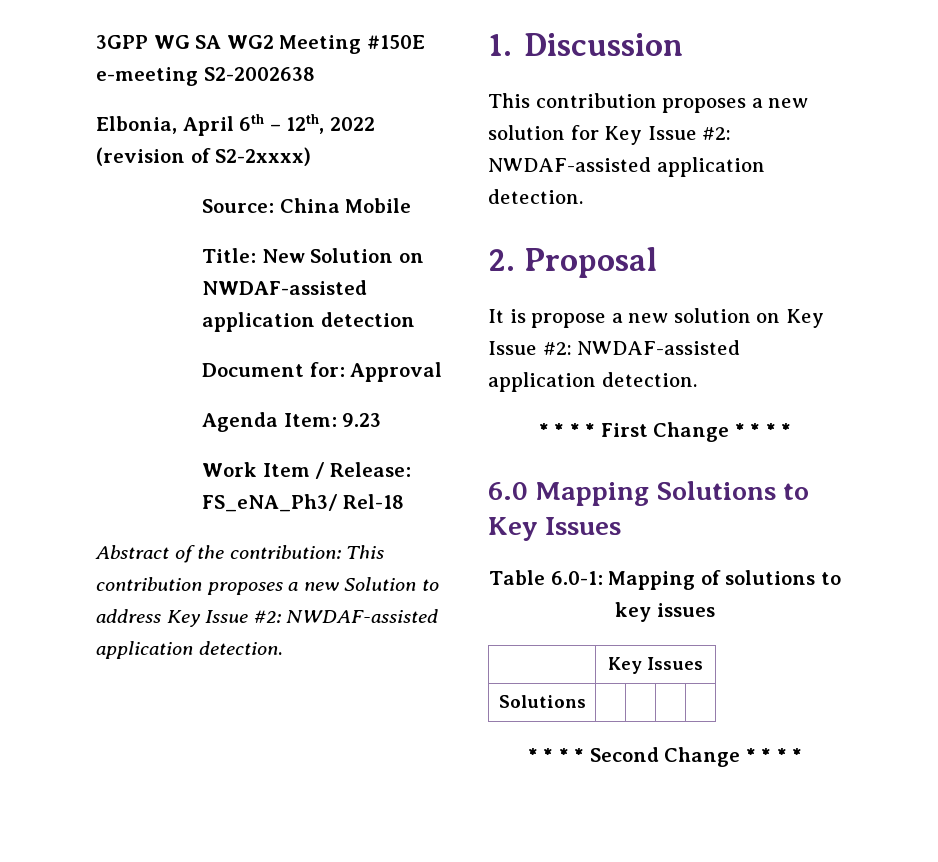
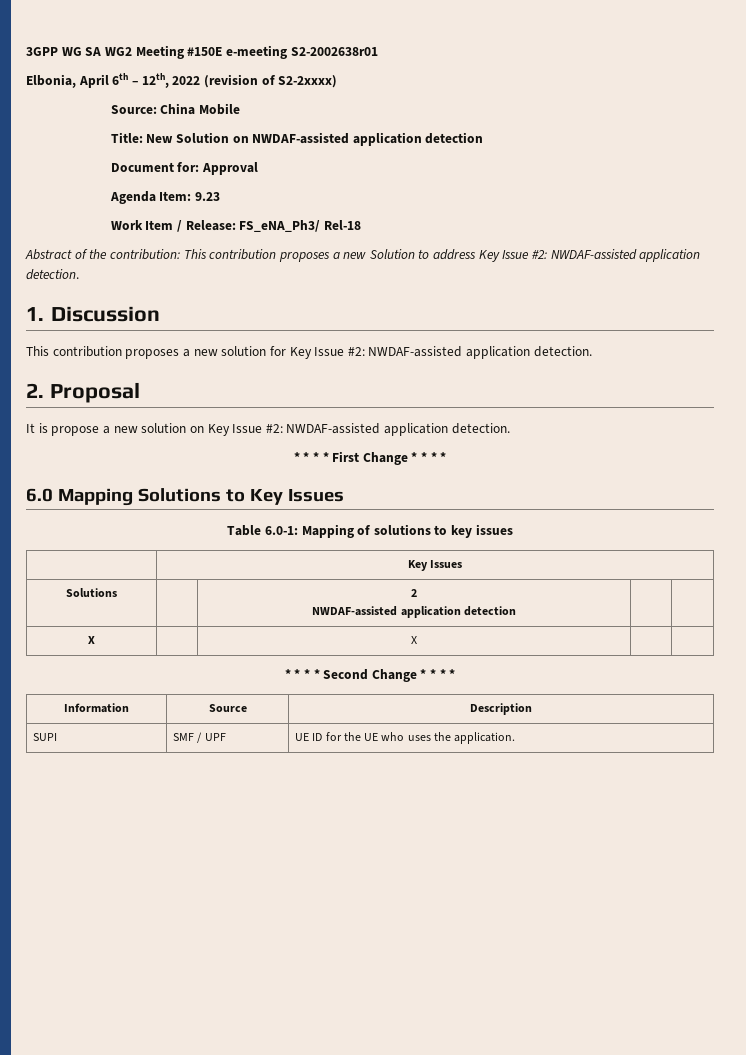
[203,67,315,81] S2-2002638 -> [290,47,378,56] S2-2002638r01
(586, 701) none -> [411,589,417,597] [312,606,516,618] [88,636,95,644] [411,636,417,644] 2 // NWDAF-assisted application detection | | // X | | X
(803, 755) none -> [64,703,129,713] [208,704,247,712] [470,703,532,715] [33,733,58,741] [173,732,226,743] [295,732,516,744] // Information | Source | Description // SUPI | SMF / UPF | UE ID for the UE who uses the application.

